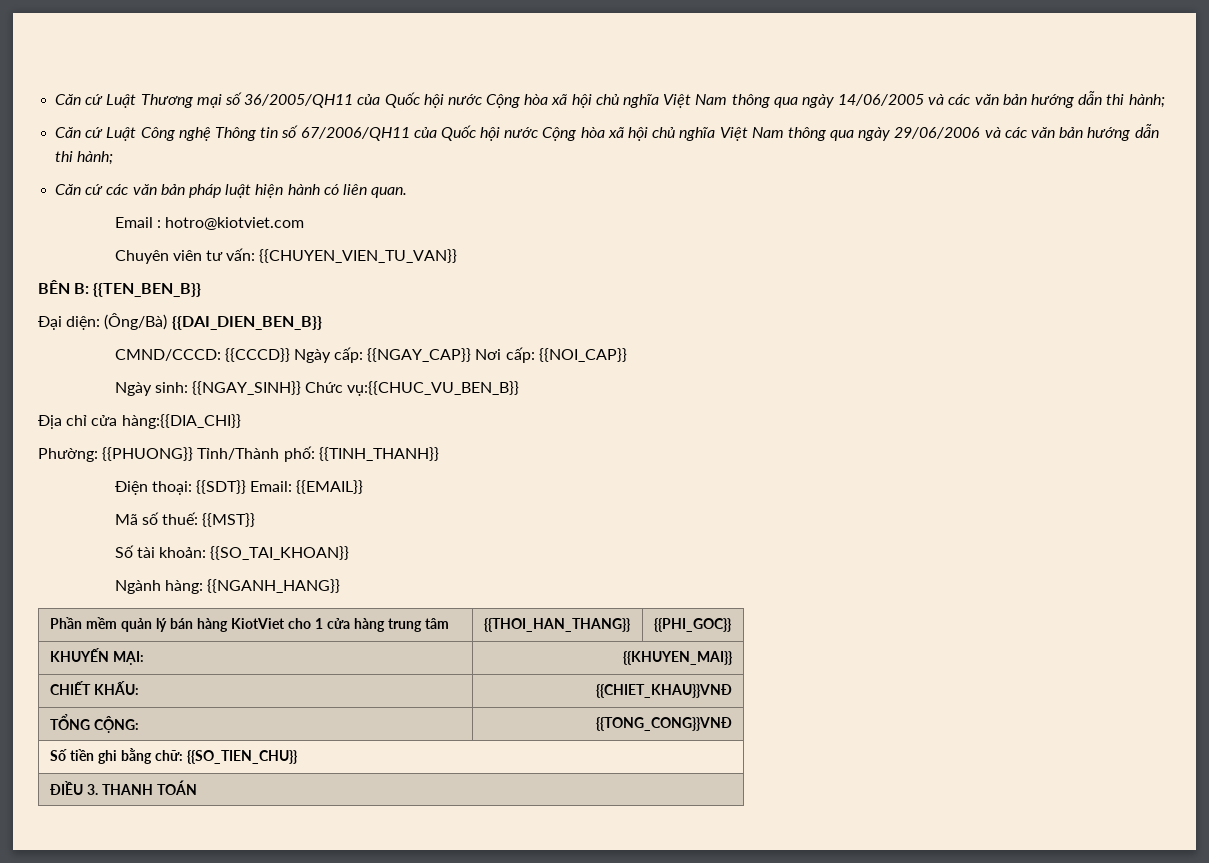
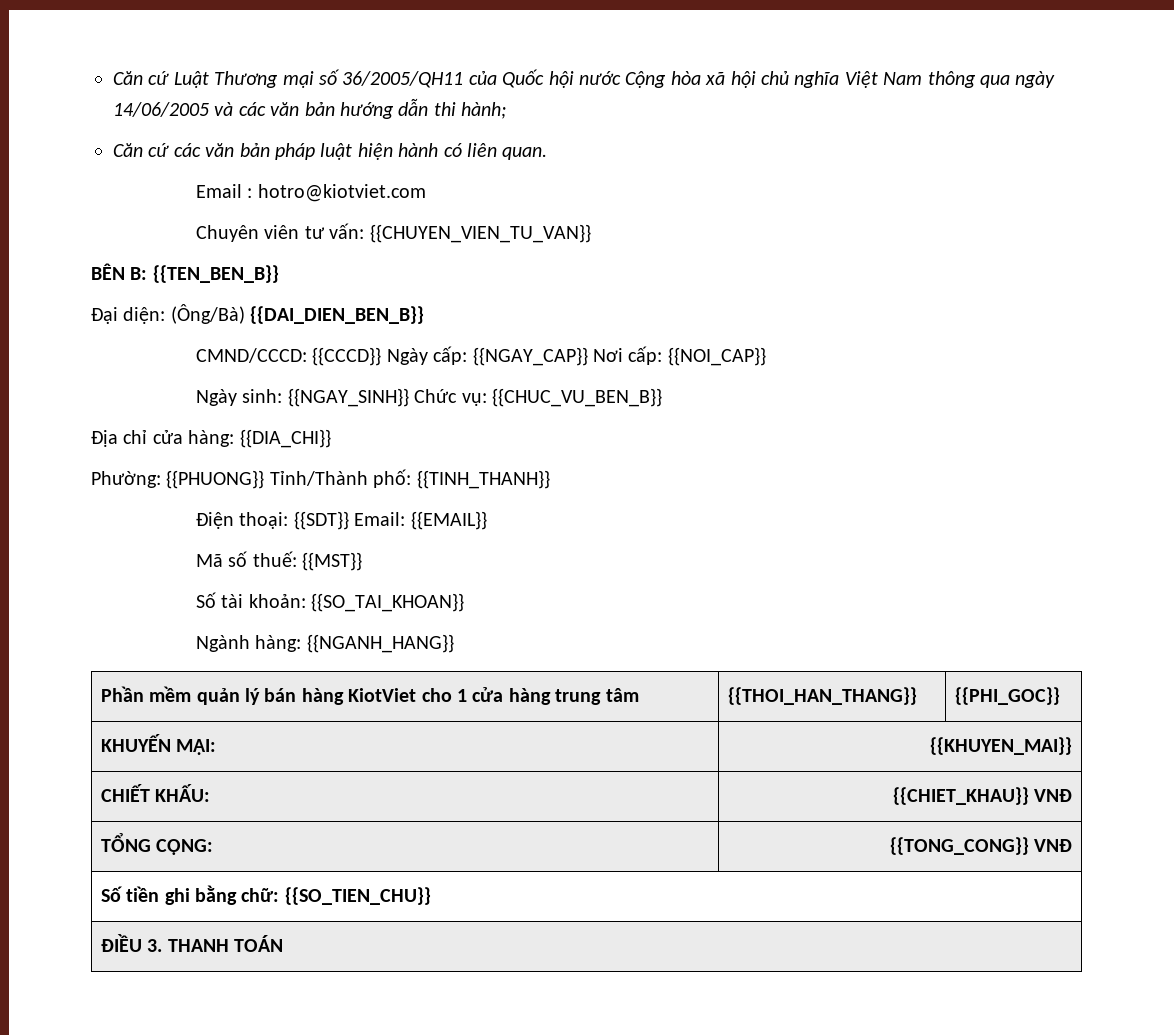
[55,124,1159,141] [55,151,114,165] // Căn cứ Luật Công nghệ Thông tin số 67/2006/QH11 của Quốc hội nước Cộng hòa xã hội chủ nghĩa Việt Nam thông qua ngày 29/06/2006 và các văn bản hướng dẫn thi hành; -> (507, 110) none
[347,381,520,396] vụ:{{CHUC_VU_BEN_B}} -> [461,388,662,407] vụ: {{CHUC_VU_BEN_B}}
[121,414,241,429] hàng:{{DIA_CHI}} -> [188,429,331,448] hàng: {{DIA_CHI}}
[596,684,733,698] {{CHIET_KHAU}}VNĐ -> [892,787,1073,805] {{CHIET_KHAU}} VNĐ
[596,717,733,731] {{TONG_CONG}}VNĐ -> [889,837,1073,855] {{TONG_CONG}} VNĐ

